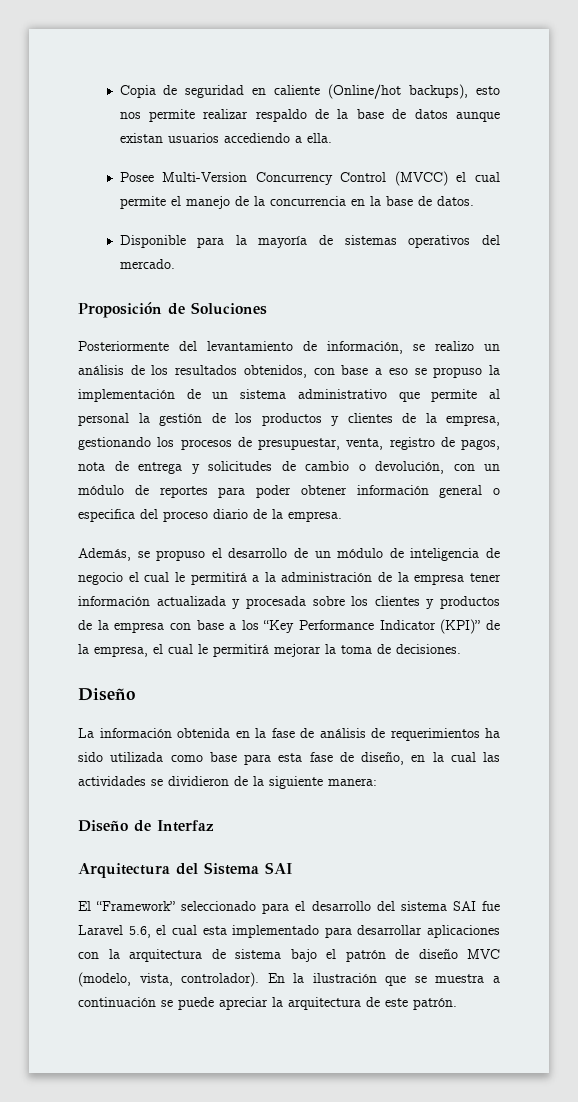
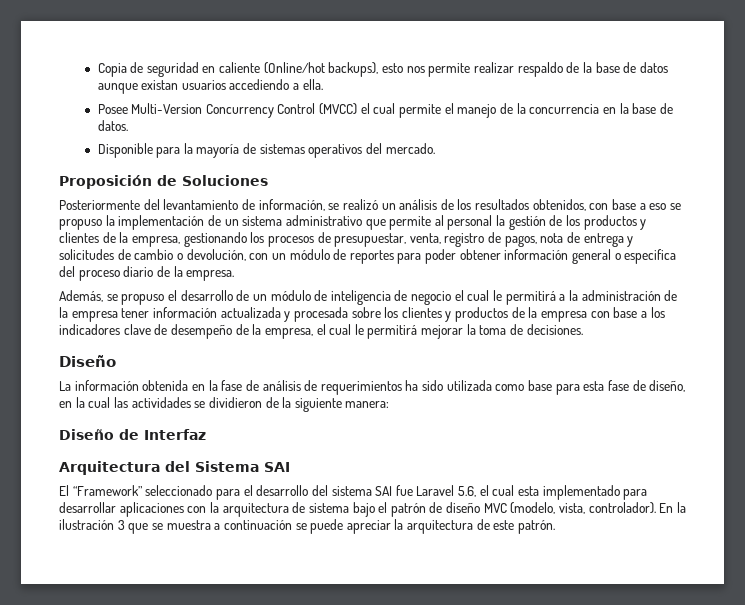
[435,341,474,351] realizo -> [342,199,378,210] realizó
[263,619,481,634] “Key Performance Indicator (KPI)” -> [59,324,232,339] indicadores clave de desempeño
(377, 978) none -> [117,520,125,530] 3

